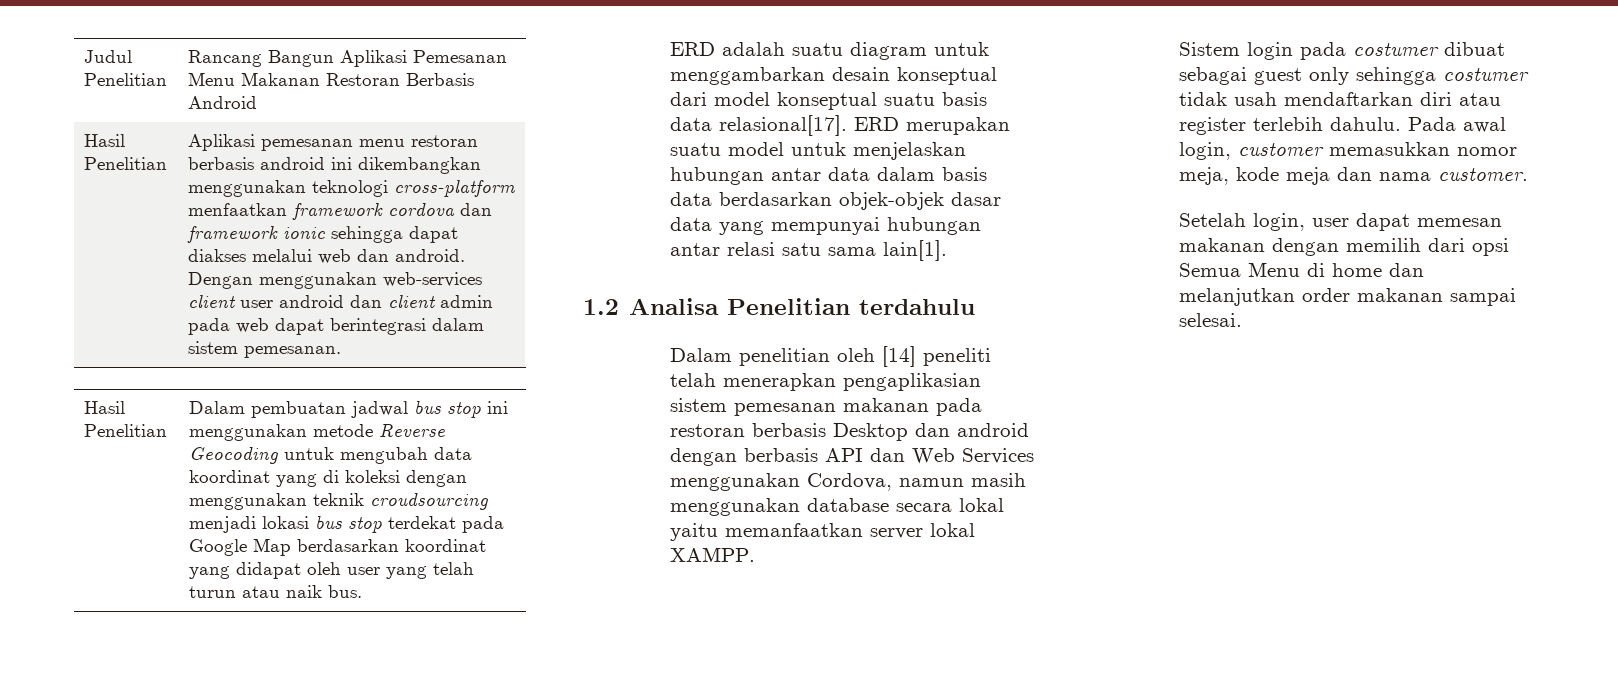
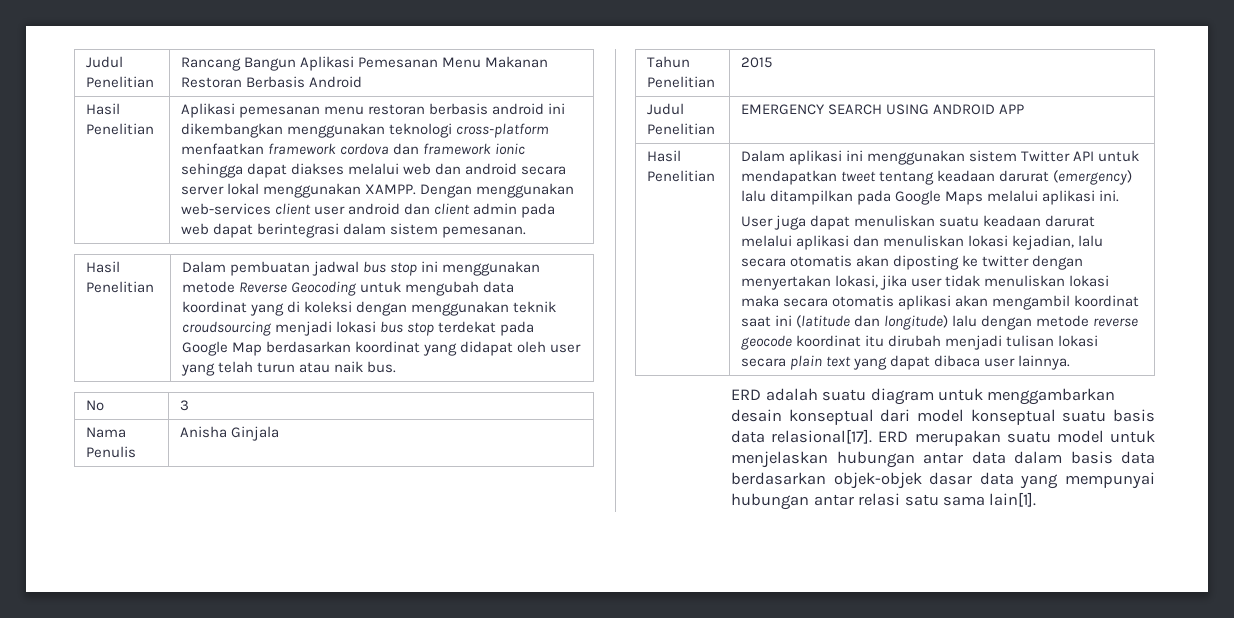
[394,249,465,262] android. -> [465,163,567,175] [180,183,416,198] android secara server lokal menggunakan XAMPP.
(362, 591) none -> [85,400,104,411] [179,400,189,411] [85,427,126,438] [85,446,136,458] [179,426,279,441] [646,56,690,68] [646,76,715,88] [740,57,772,68] [646,103,684,115] [646,123,715,135] [740,104,1024,115] [646,150,681,162] [646,170,715,182] [740,150,1140,165] [740,170,1132,185] [740,190,1120,205] [740,215,1096,230] [740,235,1104,250] [740,255,1084,270] [740,275,1110,290] [740,295,1140,310] [740,315,1139,330] [740,335,1099,350] [740,355,1071,370] // No | 3 // Nama Penulis | Anisha Ginjala // Tahun Penelitian | 2015 // Judul Penelitian | EMERGENCY SEARCH USING ANDROID APP // Hasil Penelitian | Dalam aplikasi ini menggunakan sistem Twitter API untuk mendapatkan tweet tentang keadaan darurat (emergency) lalu ditampilkan pada Google Maps melalui aplikasi ini. // User juga dapat menuliskan suatu keadaan darurat melalui aplikasi dan menuliskan lokasi kejadian, lalu secara otomatis akan diposting ke twitter dengan menyertakan lokasi, jika user tidak menuliskan lokasi maka secara otomatis aplikasi akan mengambil koordinat saat ini (latitude dan longitude) lalu dengan metode reverse geocode koordinat itu dirubah menjadi tulisan lokasi secara plain text yang dapat dibaca user lainnya.
[583,298,976,315] [669,346,991,367] [669,373,981,391] [669,398,982,416] [669,423,1029,441] [669,448,1034,466] [669,473,1026,491] [669,498,1004,516] [669,523,975,541] [669,547,755,562] [1178,42,1505,60] [1178,67,1529,85] [1178,92,1501,106] [1178,117,1506,135] [1178,142,1517,160] [1178,167,1528,185] [1178,213,1502,231] [1178,238,1509,256] [1178,262,1424,277] [1178,288,1516,306] [1178,313,1242,327] // 1.2 Analisa Penelitian terdahulu // Dalam penelitian oleh [14] peneliti telah menerapkan pengaplikasian sistem pemesanan makanan pada restoran berbasis Desktop dan android dengan berbasis API dan Web Services menggunakan Cordova, namun masih menggunakan database secara lokal yaitu memanfaatkan server lokal XAMPP. // Sistem login pada costumer dibuat sebagai guest only sehingga costumer tidak usah mendaftarkan diri atau register terlebih dahulu. Pada awal login, customer memasukkan nomor meja, kode meja dan nama customer. // Setelah login, user dapat memesan makanan dengan memilih dari opsi Semua Menu di home dan melanjutkan order makanan sampai selesai. -> (1037, 499) none

